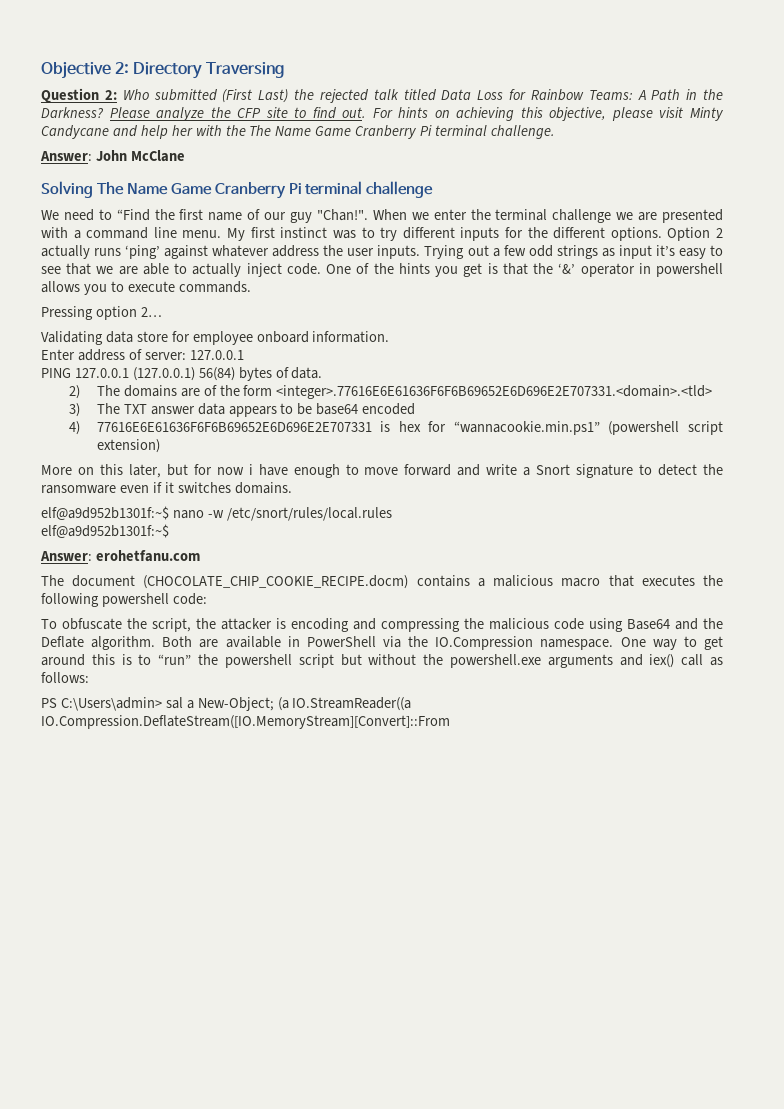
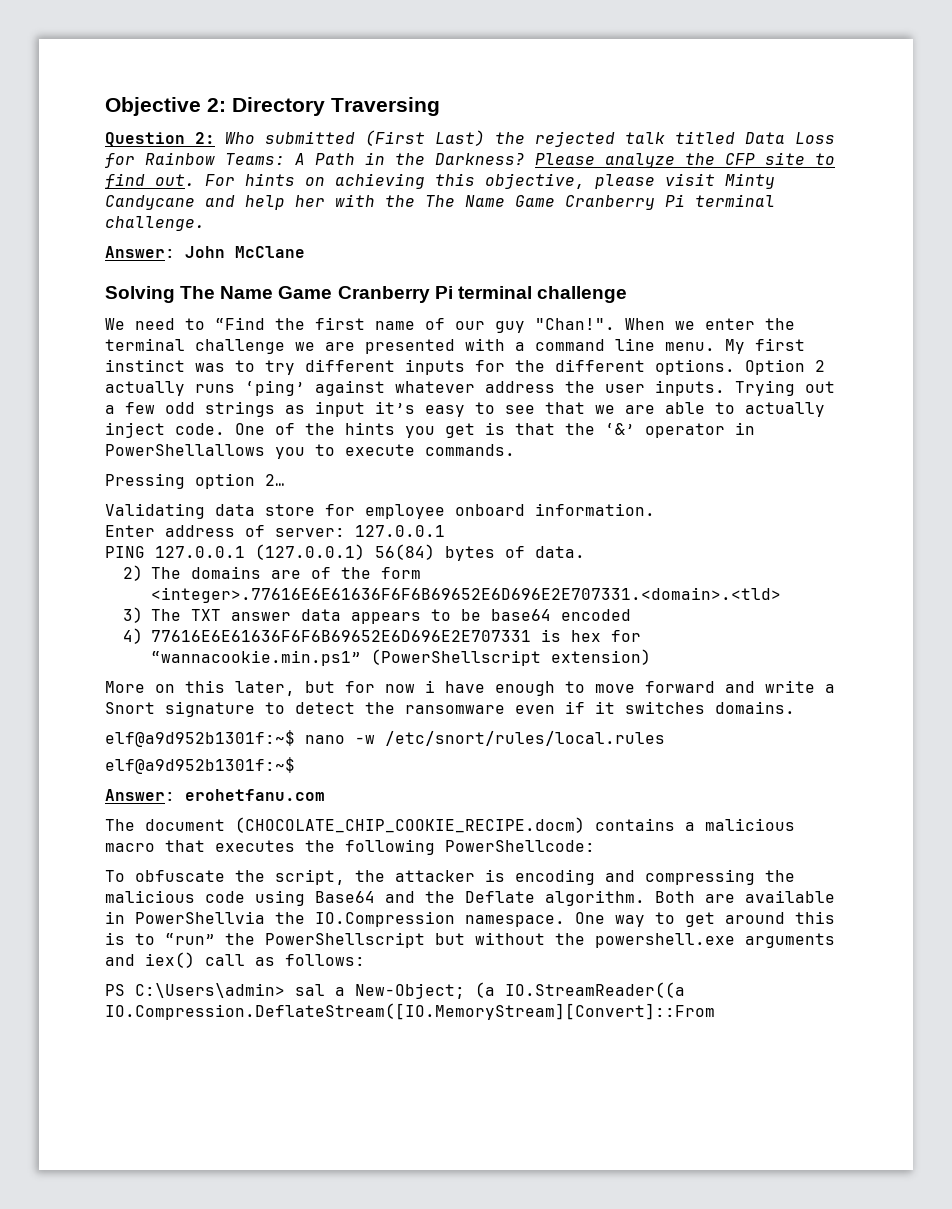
[655,263,723,277] [41,281,80,293] powershell allows -> [105,444,265,456] PowerShellallows
[608,421,723,435] (powershell script -> [370,649,541,666] (PowerShellscript
[101,593,207,607] powershell code: -> [445,840,595,852] PowerShellcode:
[306,636,401,648] PowerShell via -> [135,911,265,924] PowerShellvia
[224,654,334,668] powershell script -> [265,932,425,948] PowerShellscript

